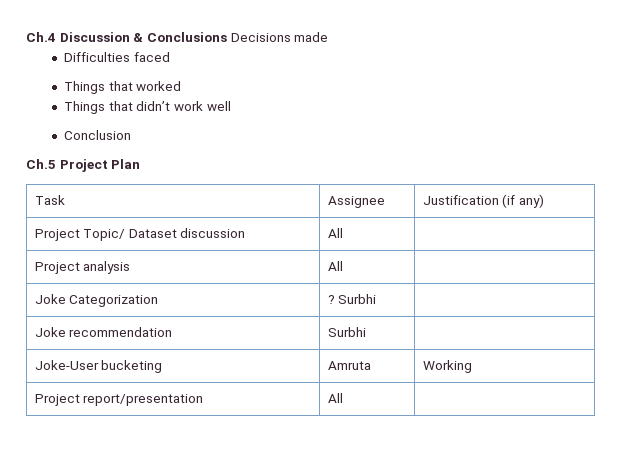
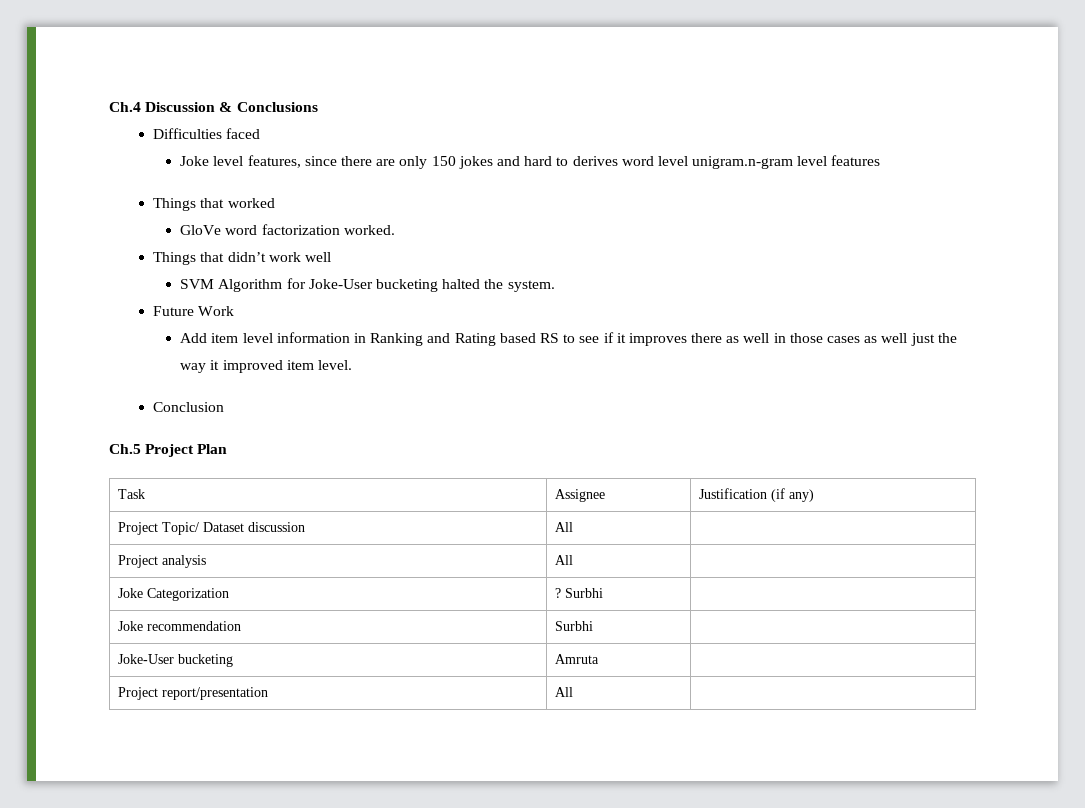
[230,32,329,42] Decisions made -> (318, 107) none
(170, 57) none -> [180,155,881,169] // Joke level features, since there are only 150 jokes and hard to derives word level unigram.n-gram level features
(182, 86) none -> [180,224,395,235] // GloVe word factorization worked.
(231, 106) none -> [180,278,555,292] [153,306,235,316] [180,332,957,346] [180,360,353,373] // SVM Algorithm for Joke-User bucketing halted the system. // Future Work // Add item level information in Ranking and Rating based RS to see if it improves there as well in those cases as well just the way it improved item level.
[422,360,472,373] Working -> (599, 659) none

